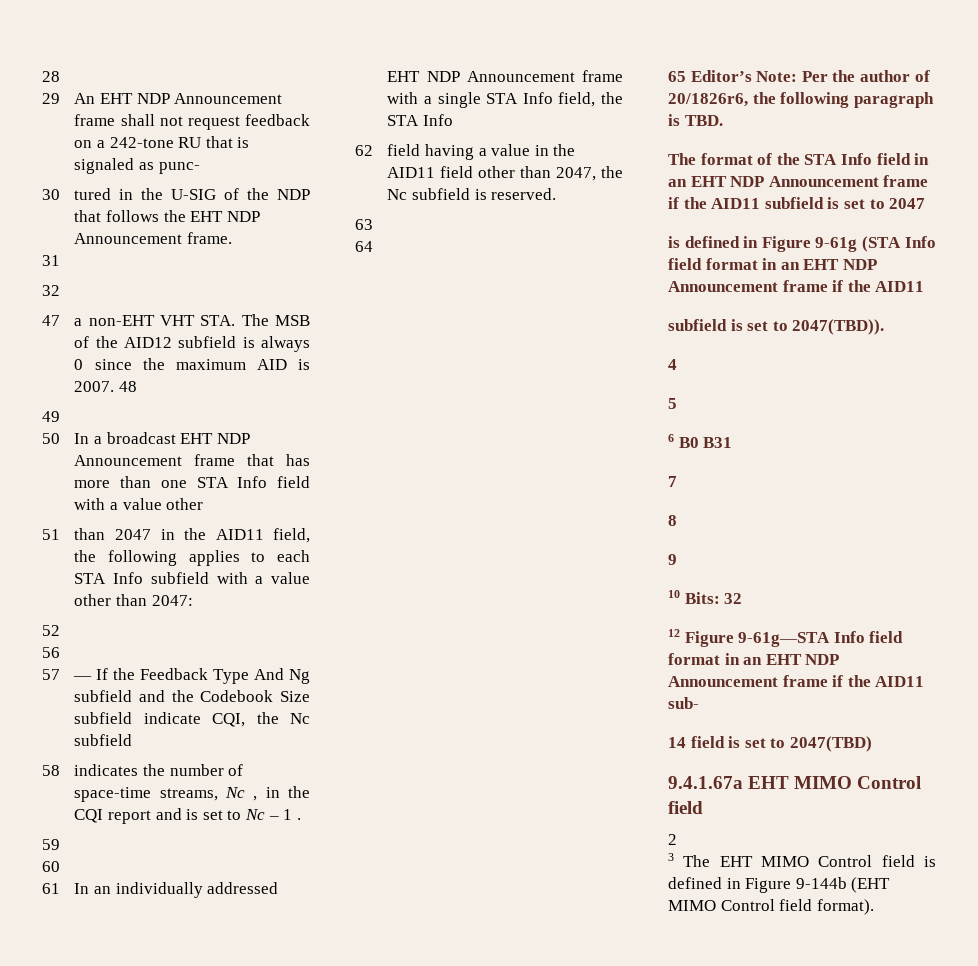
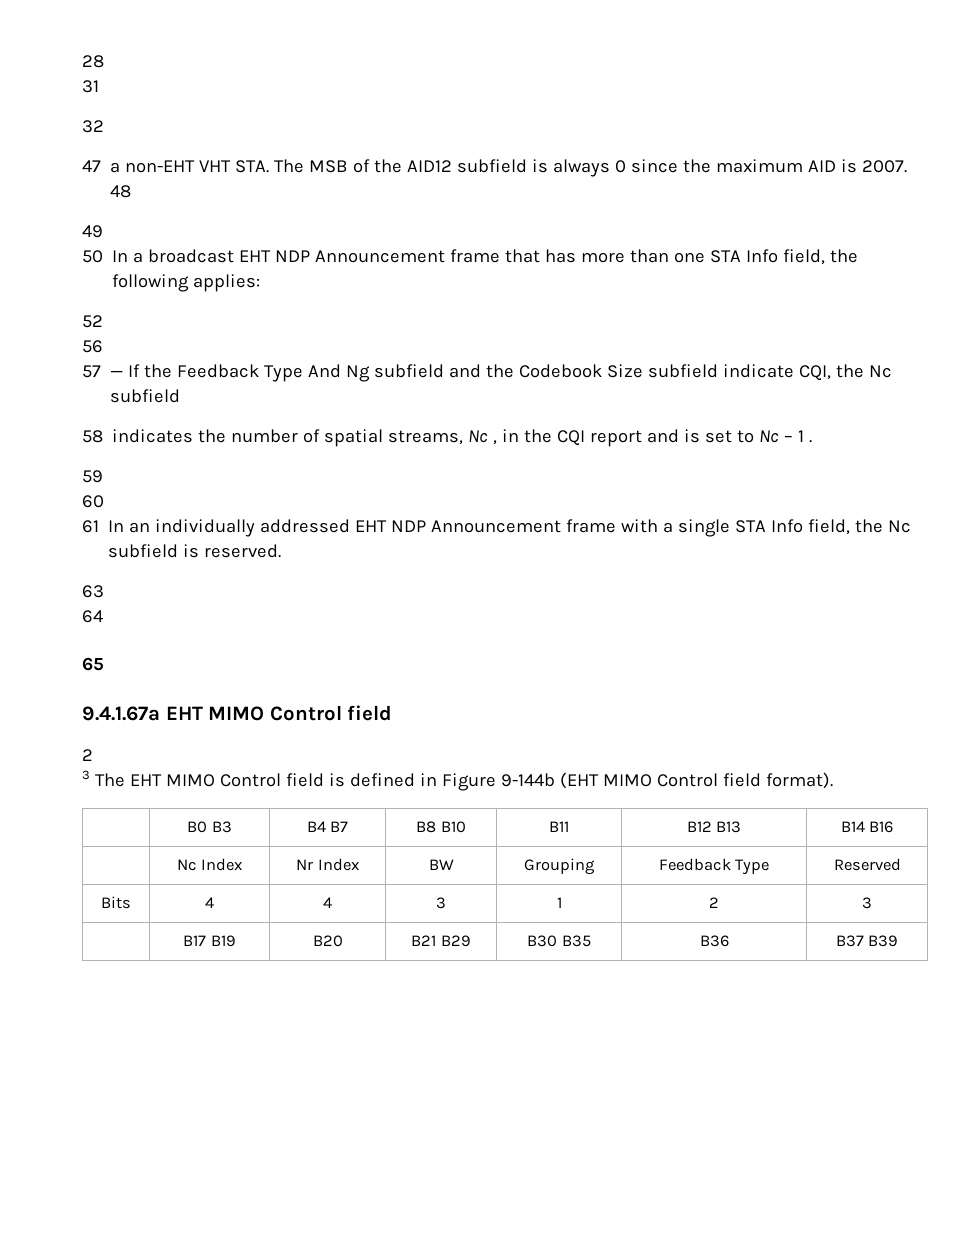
[42,93,283,104] [74,114,310,130] [74,136,250,148] [74,158,200,174] [42,188,310,200] [74,210,260,222] [74,232,233,244] // 29 An EHT NDP Announcement frame shall not request feedback on a 242-tone RU that is signaled as punc- // 30 tured in the U-SIG of the NDP that follows the EHT NDP Announcement frame. -> (104, 61) none
[277,476,310,488] [74,498,204,510] [42,528,310,543] [74,550,310,566] [74,572,310,584] [74,594,193,606] field with a value other // 51 than 2047 in the AID11 field, the following applies to each STA Info subfield with a value other than 2047: -> [783,249,859,265] [112,274,261,292] field, the following applies:
[74,787,152,802] space-time -> [324,429,384,447] spatial
[387,114,454,126] [355,144,576,160] [387,166,623,181] STA Info // 62 field having a value in the AID11 field other than 2047, the -> (884, 526) none
[690,70,930,82] [668,92,934,108] [668,114,723,126] [668,153,930,165] [668,175,929,187] [668,197,926,209] [668,236,936,252] [668,258,877,270] [668,280,925,292] [668,319,885,335] [668,359,677,370] [668,398,677,409] [668,434,733,448] [668,476,677,487] [668,515,677,526] [668,554,677,565] [668,590,743,604] [668,629,904,647] [668,653,840,665] [668,675,925,687] [668,697,699,709] [668,736,872,752] Editor’s Note: Per the author of 20/1826r6, the following paragraph is TBD. // The format of the STA Info field in an EHT NDP Announcement frame if the AID11 subfield is set to 2047 // is defined in Figure 9-61g (STA Info field format in an EHT NDP Announcement frame if the AID11 // subfield is set to 2047(TBD)). // 4 // 5 // 6 B0 B31 // 7 // 8 // 9 // 10 Bits: 32 // 12 Figure 9-61g—STA Info field format in an EHT NDP Announcement frame if the AID11 sub- // 14 field is set to 2047(TBD) -> (104, 664) none
(874, 907) none -> [187,821,232,833] [306,821,349,832] [416,821,466,833] [549,821,569,832] [686,821,742,833] [840,821,894,833] [176,858,243,871] [296,858,359,871] [428,859,454,870] [524,858,595,875] [658,858,770,875] [833,858,901,871] [101,896,131,909] [205,897,214,908] [323,897,332,908] [436,897,446,909] [556,897,562,908] [709,897,719,908] [862,897,872,909] [183,935,236,947] [312,935,343,947] [411,935,471,947] [527,935,591,947] [699,935,729,947] [835,935,899,947] // | B0 B3 | B4 B7 | B8 B10 | B11 | B12 B13 | B14 B16 // | Nc Index | Nr Index | BW | Grouping | Feedback Type | Reserved // Bits | 4 | 4 | 3 | 1 | 2 | 3 // | B17 B19 | B20 | B21 B29 | B30 B35 | B36 | B37 B39

